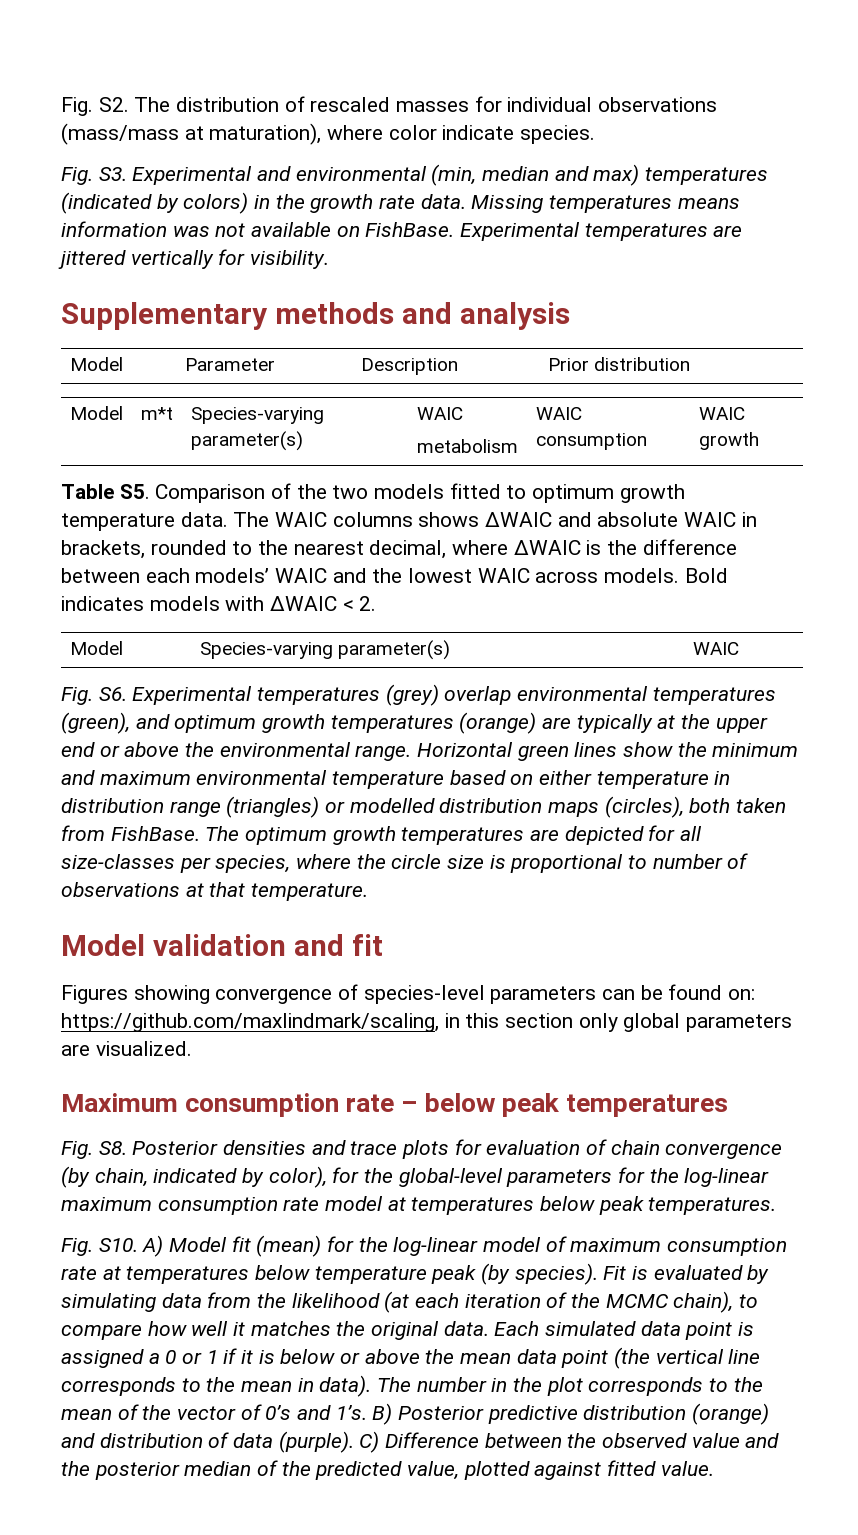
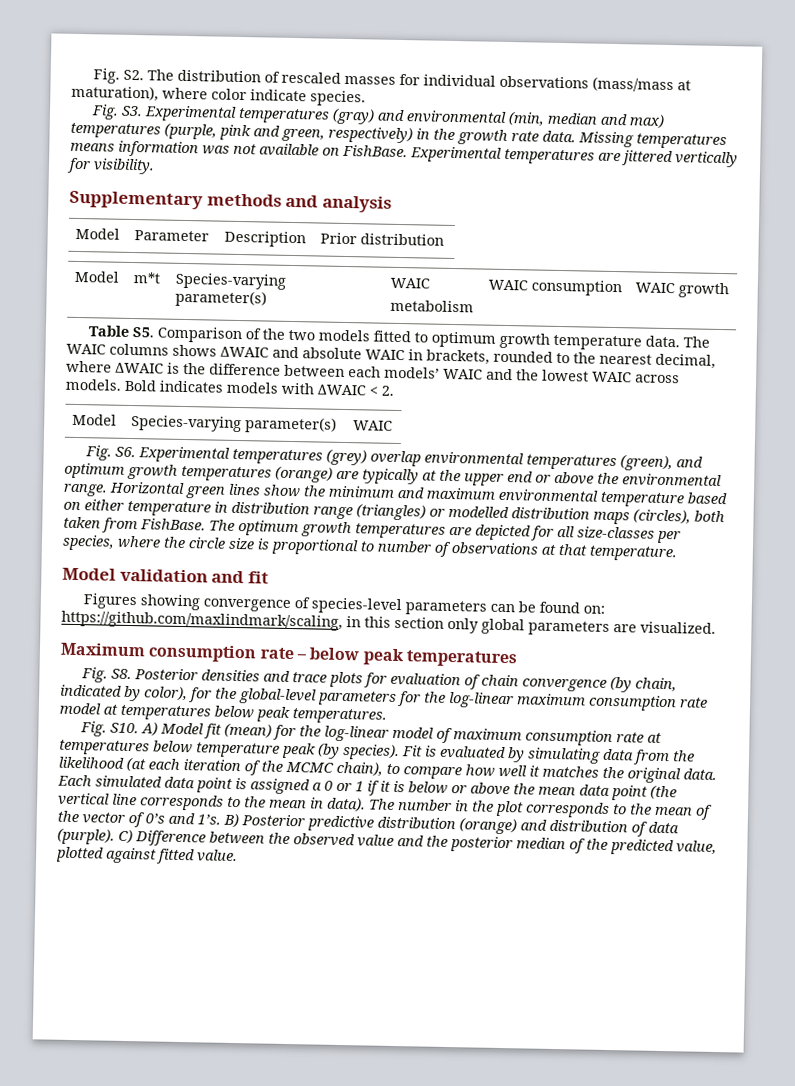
(253, 175) none -> [238,107,376,125] temperatures (gray)
[61,192,249,214] (indicated by colors) -> [164,122,413,144] (purple, pink and green, respectively)

